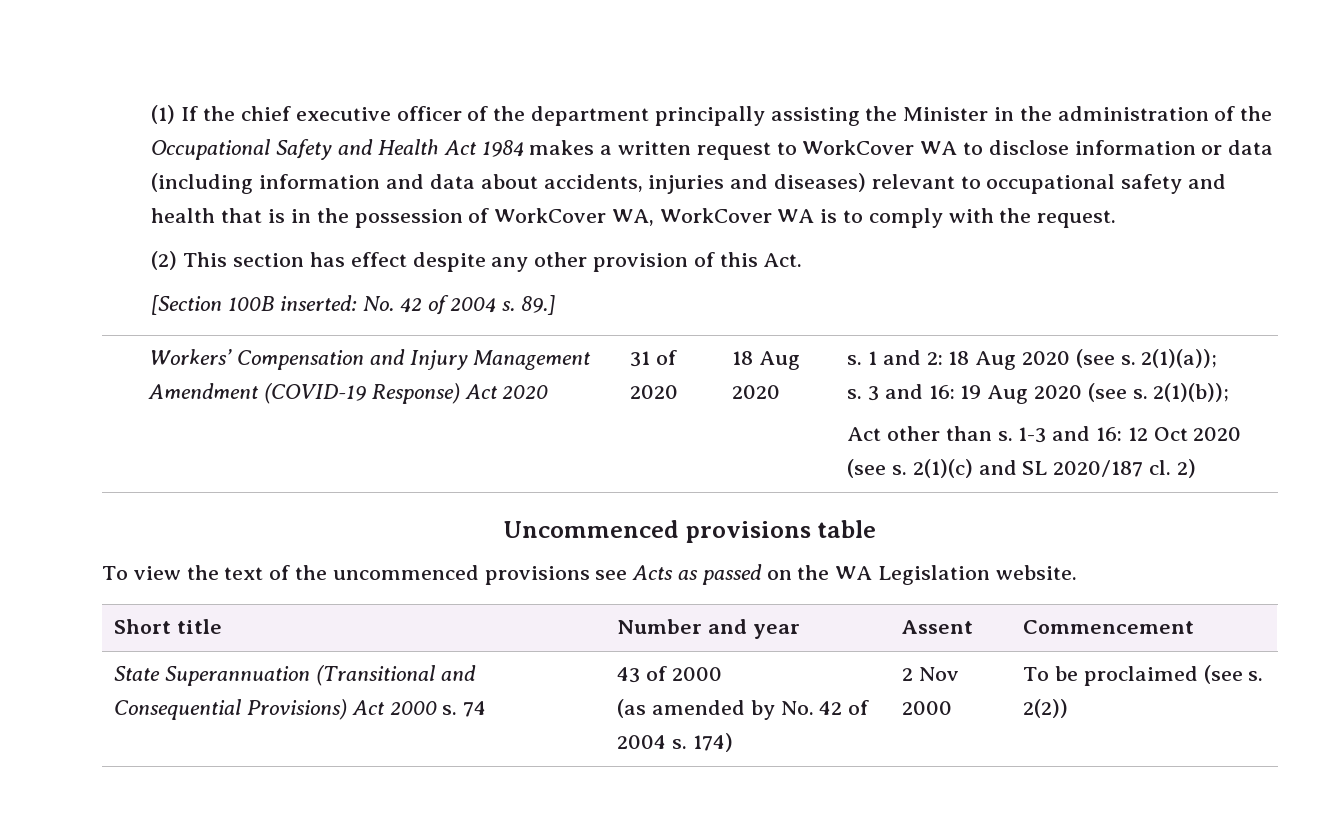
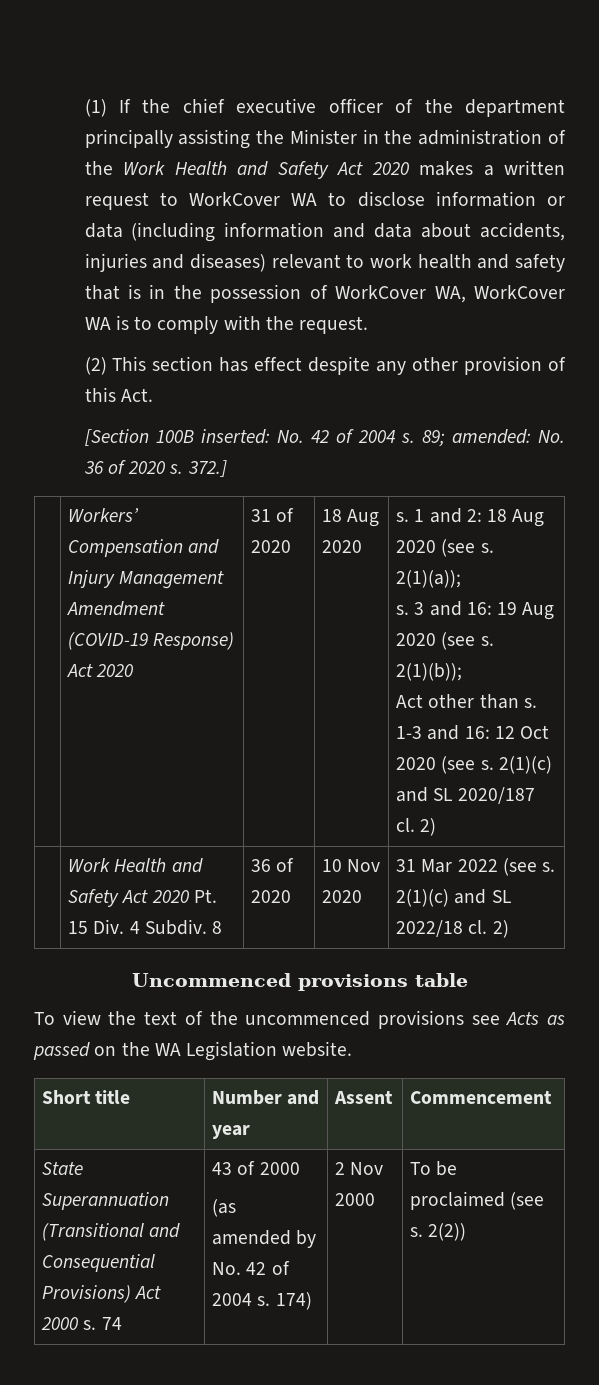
[151,139,524,160] Occupational Safety and Health Act 1984 -> [123,161,409,179] Work Health and Safety Act 2020
[986,174,1226,194] [151,208,216,223] occupational safety and health -> [369,254,565,272] work health and safety
[520,295,555,315] 89.] -> [421,429,565,447] [83,460,227,477] 89; amended: No. 36 of 2020 s. 372.]
(1196, 468) none -> [68,858,203,873] [68,889,217,907] [68,919,223,935] [251,858,295,872] [251,890,292,903] [322,859,381,872] [322,890,363,903] [396,858,556,876] [396,889,511,907] [396,920,509,938] // | Work Health and Safety Act 2020 Pt. 15 Div. 4 Subdiv. 8 | 36 of 2020 | 10 Nov 2020 | 31 Mar 2022 (see s. 2(1)(c) and SL 2022/18 cl. 2)

